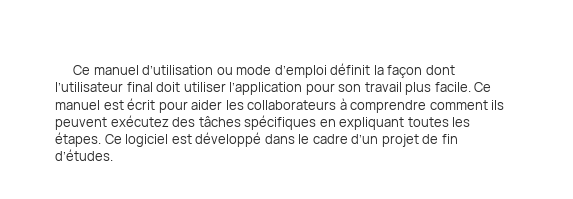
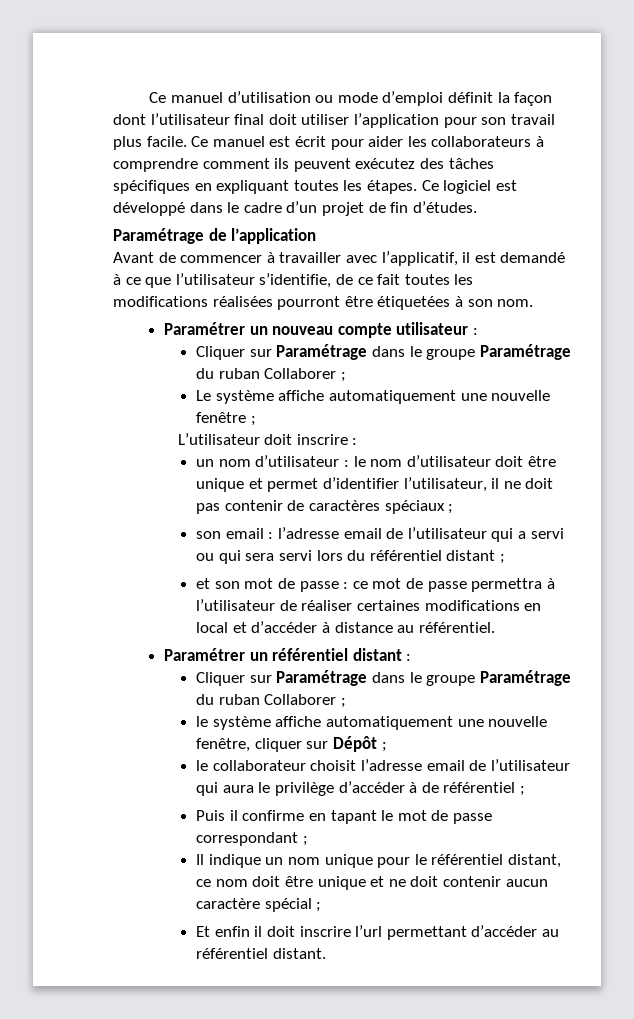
(113, 155) none -> [113,228,317,244] [113,251,566,266] [113,273,474,288] [113,296,534,310] [163,322,478,338] [196,344,571,360] [196,368,347,382] [196,390,551,404] [196,412,256,426] [177,433,358,445] [196,455,556,467] [196,477,554,492] [196,500,454,514] [196,527,564,542] [196,550,505,564] [196,578,555,592] [196,599,542,611] [196,621,495,633] [163,648,412,661] [196,670,571,686] [196,694,347,708] [196,716,548,730] [196,736,387,752] [196,759,570,771] [196,781,525,796] [196,810,492,824] [196,832,308,846] [196,854,561,868] [196,876,548,890] [196,898,322,912] [196,925,559,940] [196,948,326,959] // Paramétrage de l’application // Avant de commencer à travailler avec l’applicatif, il est demandé à ce que l’utilisateur s’identifie, de ce fait toutes les modifications réalisées pourront être étiquetées à son nom. // Paramétrer un nouveau compte utilisateur : // Cliquer sur Paramétrage dans le groupe Paramétrage du ruban Collaborer ; // Le système affiche automatiquement une nouvelle fenêtre ; // L’utilisateur doit inscrire : // un nom d’utilisateur : le nom d’utilisateur doit être unique et permet d’identifier l’utilisateur, il ne doit pas contenir de caractères spéciaux ; // son email : l’adresse email de l’utilisateur qui a servi ou qui sera servi lors du référentiel distant ; // et son mot de passe : ce mot de passe permettra à l’utilisateur de réaliser certaines modifications en local et d’accéder à distance au référentiel. // Paramétrer un référentiel distant : // Cliquer sur Paramétrage dans le groupe Paramétrage du ruban Collaborer ; // le système affiche automatiquement une nouvelle fenêtre, cliquer sur Dépôt ; // le collaborateur choisit l’adresse email de l’utilisateur qui aura le privilège d’accéder à de référentiel ; // Puis il confirme en tapant le mot de passe correspondant ; // Il indique un nom unique pour le référentiel distant, ce nom doit être unique et ne doit contenir aucun caractère spécial ; // Et enfin il doit inscrire l’url permettant d’accéder au référentiel distant.

